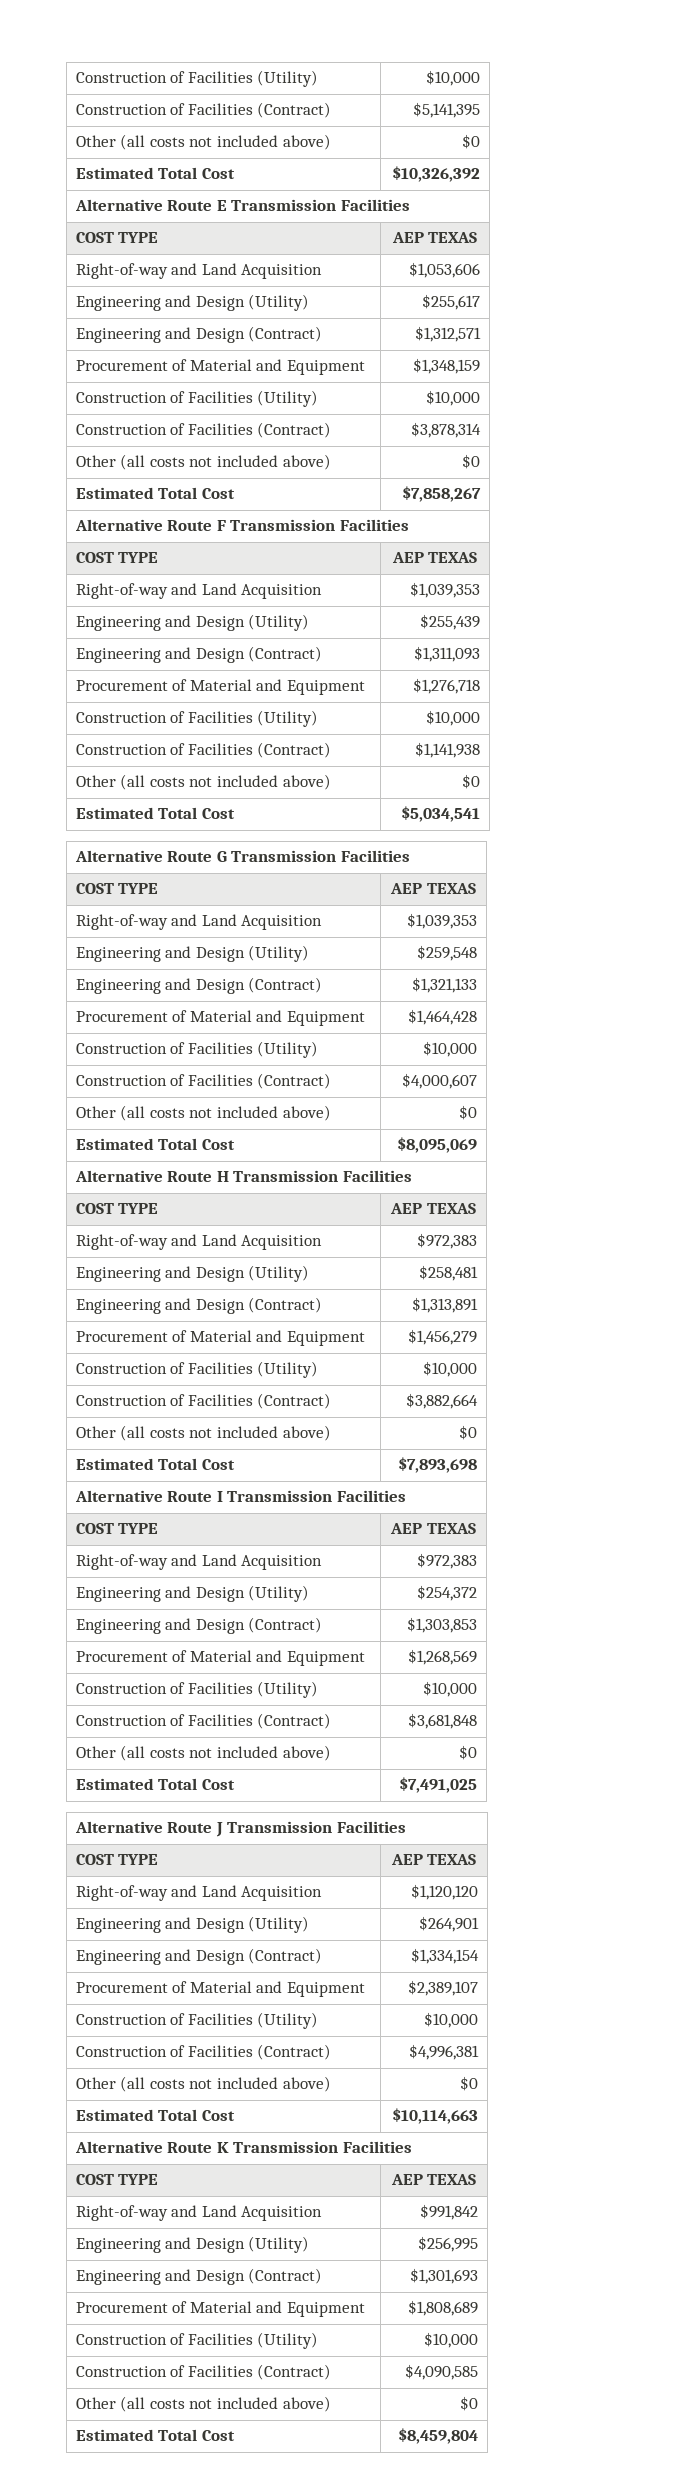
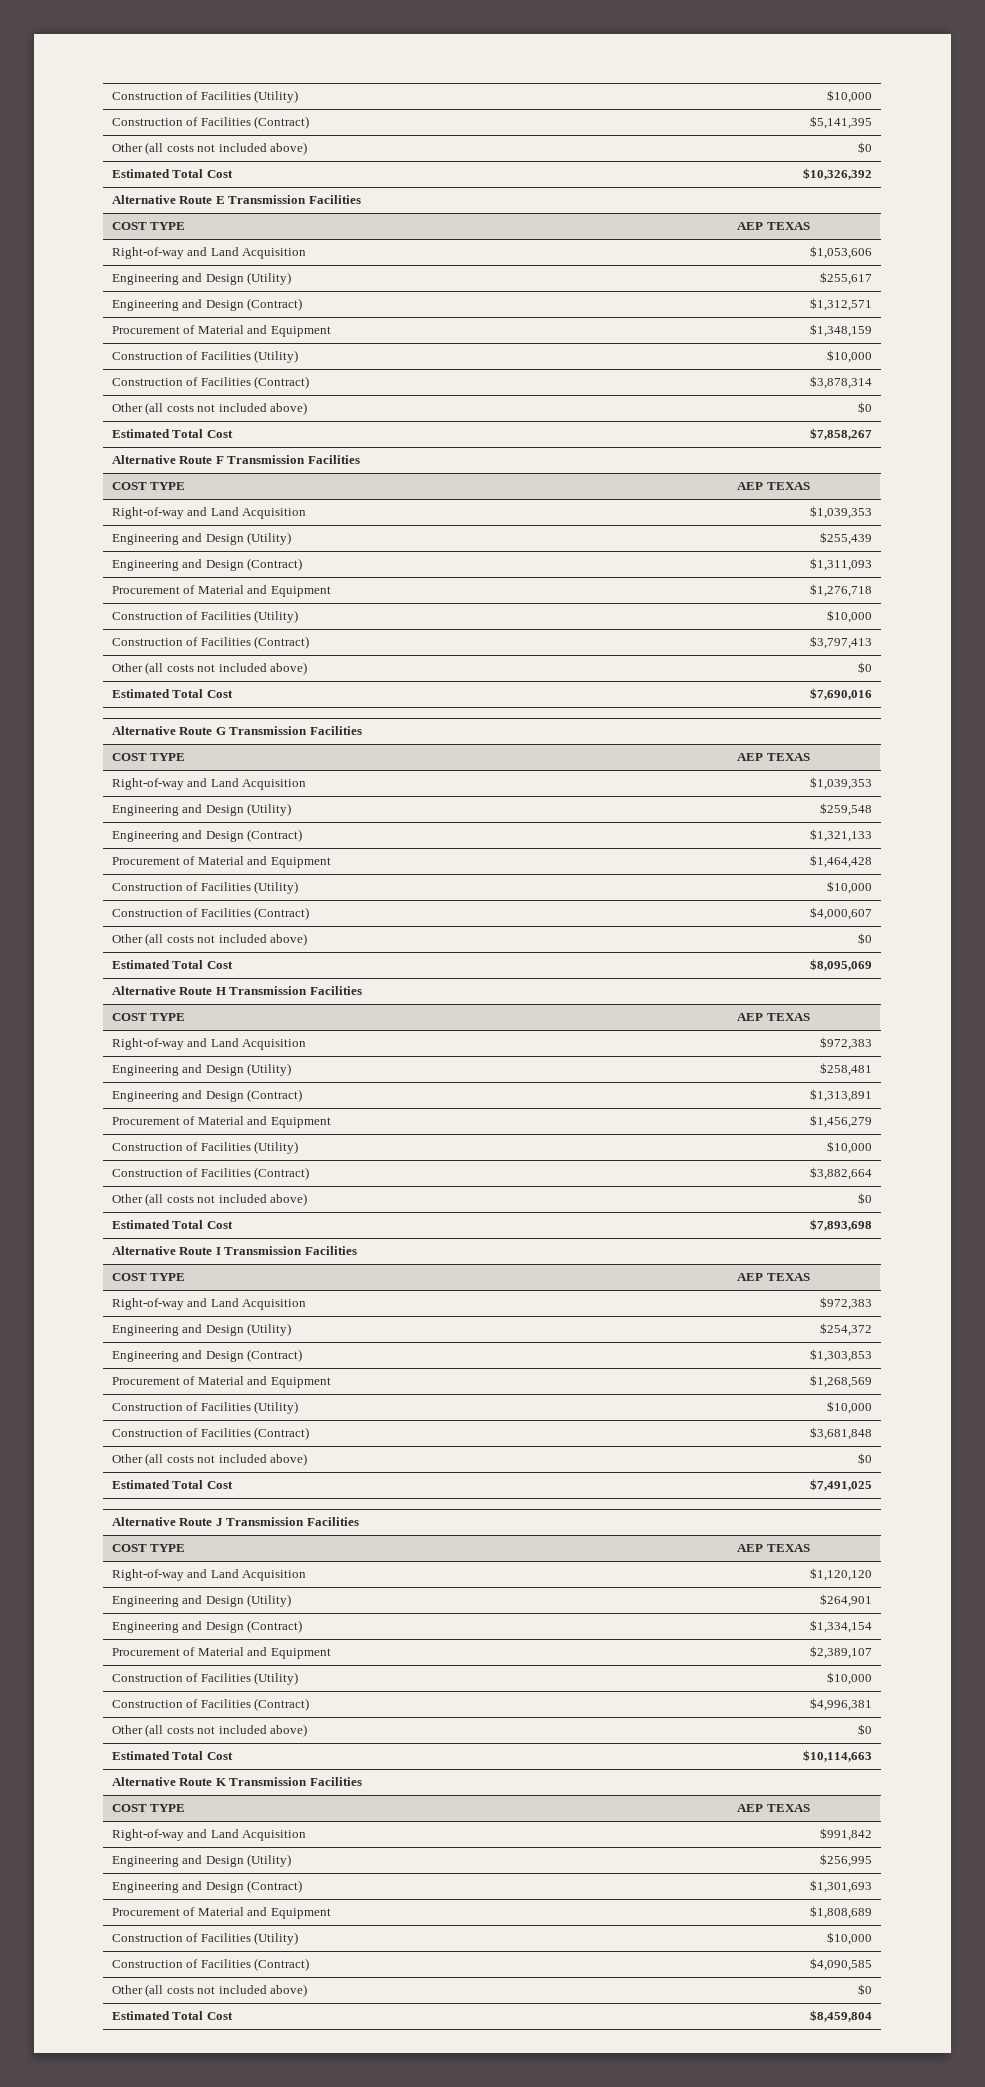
[415,742,481,758] $1,141,938 -> [810,636,873,649] $3,797,413
[401,806,481,822] $5,034,541 -> [810,688,873,700] $7,690,016

